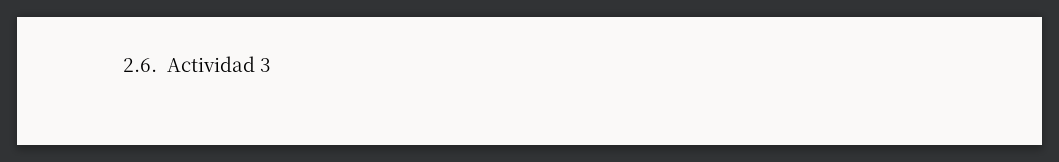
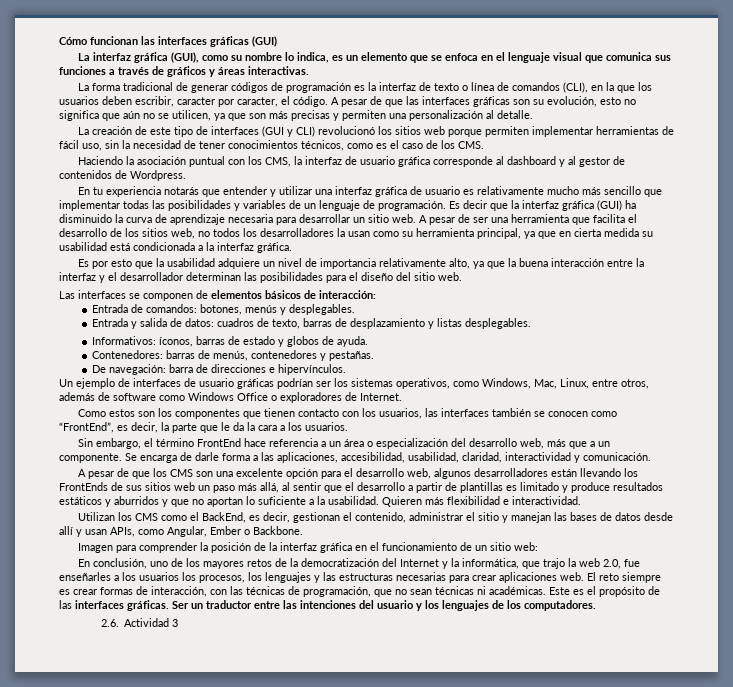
(123, 65) none -> [59,36,277,47] [77,52,671,63] [59,66,309,77] [77,82,652,93] [59,96,636,107] [59,110,533,121] [77,126,674,137] [59,140,484,151] [77,156,625,167] [59,170,186,181] [77,186,662,197] [59,200,636,211] [59,214,637,225] [59,228,653,239] [59,242,292,253] [77,258,644,269] [59,272,462,283] [59,290,376,301] [92,304,356,315] [92,318,532,329] [92,336,369,347] [92,350,375,361] [92,364,347,375] [59,378,649,389] [59,392,402,403] [77,408,617,419] [59,422,348,433] [77,438,610,449] [59,452,651,463] [77,468,638,479] [59,482,663,493] [59,496,581,507] [77,512,673,523] [59,526,303,537] [77,542,538,553] [77,558,640,569] [59,572,661,583] [59,586,660,597] [59,600,596,611] Cómo funcionan las interfaces gráficas (GUI) // La interfaz gráfica (GUI), como su nombre lo indica, es un elemento que se enfoca en el lenguaje visual que comunica sus funciones a través de gráficos y áreas interactivas. // La forma tradicional de generar códigos de programación es la interfaz de texto o línea de comandos (CLI), en la que los usuarios deben escribir, caracter por caracter, el código. A pesar de que las interfaces gráficas son su evolución, esto no significa que aún no se utilicen, ya que son más precisas y permiten una personalización al detalle. // La creación de este tipo de interfaces (GUI y CLI) revolucionó los sitios web porque permiten implementar herramientas de fácil uso, sin la necesidad de tener conocimientos técnicos, como es el caso de los CMS. // Haciendo la asociación puntual con los CMS, la interfaz de usuario gráfica corresponde al dashboard y al gestor de contenidos de Wordpress. // En tu experiencia notarás que entender y utilizar una interfaz gráfica de usuario es relativamente mucho más sencillo que implementar todas las posibilidades y variables de un lenguaje de programación. Es decir que la interfaz gráfica (GUI) ha disminuido la curva de aprendizaje necesaria para desarrollar un sitio web. A pesar de ser una herramienta que facilita el desarrollo de los sitios web, no todos los desarrolladores la usan como su herramienta principal, ya que en cierta medida su usabilidad está condicionada a la interfaz gráfica. // Es por esto que la usabilidad adquiere un nivel de importancia relativamente alto, ya que la buena interacción entre la interfaz y el desarrollador determinan las posibilidades para el diseño del sitio web. // Las interfaces se componen de elementos básicos de interacción: // Entrada de comandos: botones, menús y desplegables. // Entrada y salida de datos: cuadros de texto, barras de desplazamiento y listas desplegables. // Informativos: íconos, barras de estado y globos de ayuda. // Contenedores: barras de menús, contenedores y pestañas. // De navegación: barra de direcciones e hipervínculos. // Un ejemplo de interfaces de usuario gráficas podrían ser los sistemas operativos, como Windows, Mac, Linux, entre otros, además de software como Windows Office o exploradores de Internet. // Como estos son los componentes que tienen contacto con los usuarios, las interfaces también se conocen como “FrontEnd”, es decir, la parte que le da la cara a los usuarios. // Sin embargo, el término FrontEnd hace referencia a un área o especialización del desarrollo web, más que a un componente. Se encarga de darle forma a las aplicaciones, accesibilidad, usabilidad, claridad, interactividad y comunicación. // A pesar de que los CMS son una excelente opción para el desarrollo web, algunos desarrolladores están llevando los FrontEnds de sus sitios web un paso más allá, al sentir que el desarrollo a partir de plantillas es limitado y produce resultados estáticos y aburridos y que no aportan lo suficiente a la usabilidad. Quieren más flexibilidad e interactividad. // Utilizan los CMS como el BackEnd, es decir, gestionan el contenido, administrar el sitio y manejan las bases de datos desde allí y usan APIs, como Angular, Ember o Backbone. // Imagen para comprender la posición de la interfaz gráfica en el funcionamiento de un sitio web: // En conclusión, uno de los mayores retos de la democratización del Internet y la informática, que trajo la web 2.0, fue enseñarles a los usuarios los procesos, los lenguajes y las estructuras necesarias para crear aplicaciones web. El reto siempre es crear formas de interacción, con las técnicas de programación, que no sean técnicas ni académicas. Este es el propósito de las interfaces gráficas. Ser un traductor entre las intenciones del usuario y los lenguajes de los computadores. //

